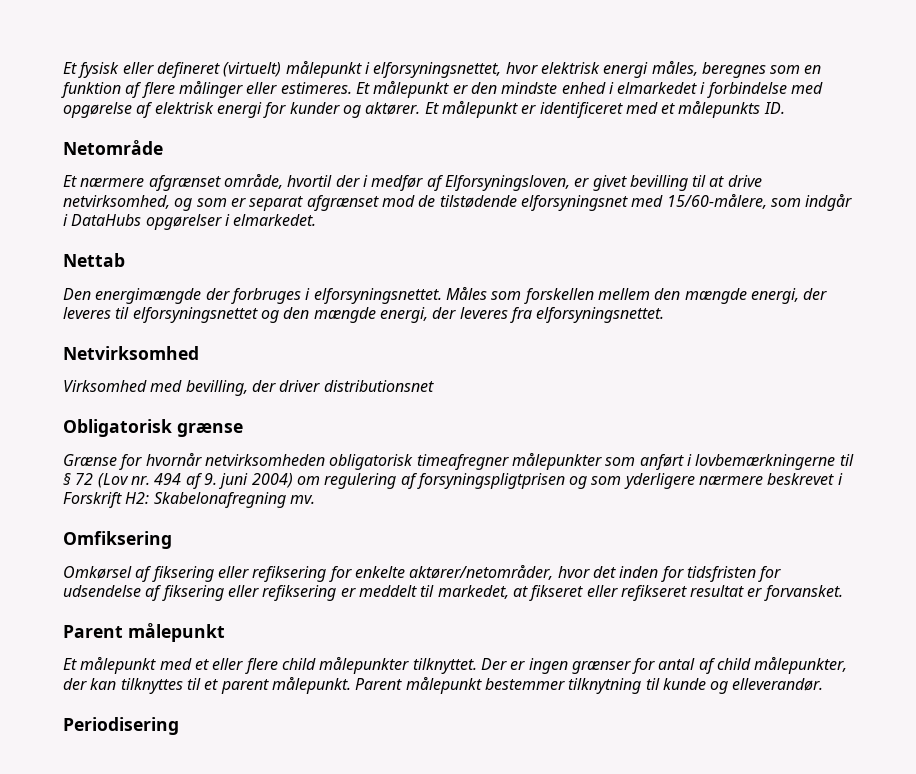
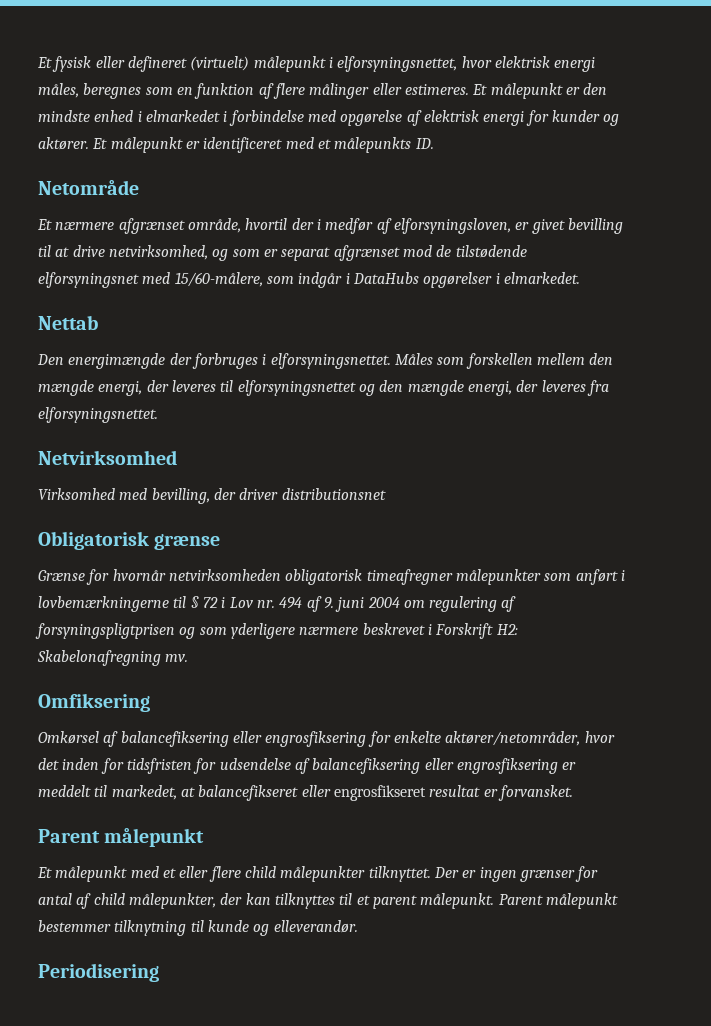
[444,175,570,191] Elforsyningsloven, -> [393,218,511,234] elforsyningsloven,
[97,473,129,488] (Lov -> [221,597,253,608] i Lov
[251,473,293,488] 2004) -> [367,597,400,608] 2004
[151,566,327,582] fiksering eller refiksering -> [120,731,367,747] balancefiksering eller engrosfiksering
[161,585,337,601] fiksering eller refiksering -> [312,758,558,774] balancefiksering eller engrosfiksering
[529,585,687,601] fikseret eller refikseret -> [198,785,426,801] balancefikseret eller engrosfikseret

